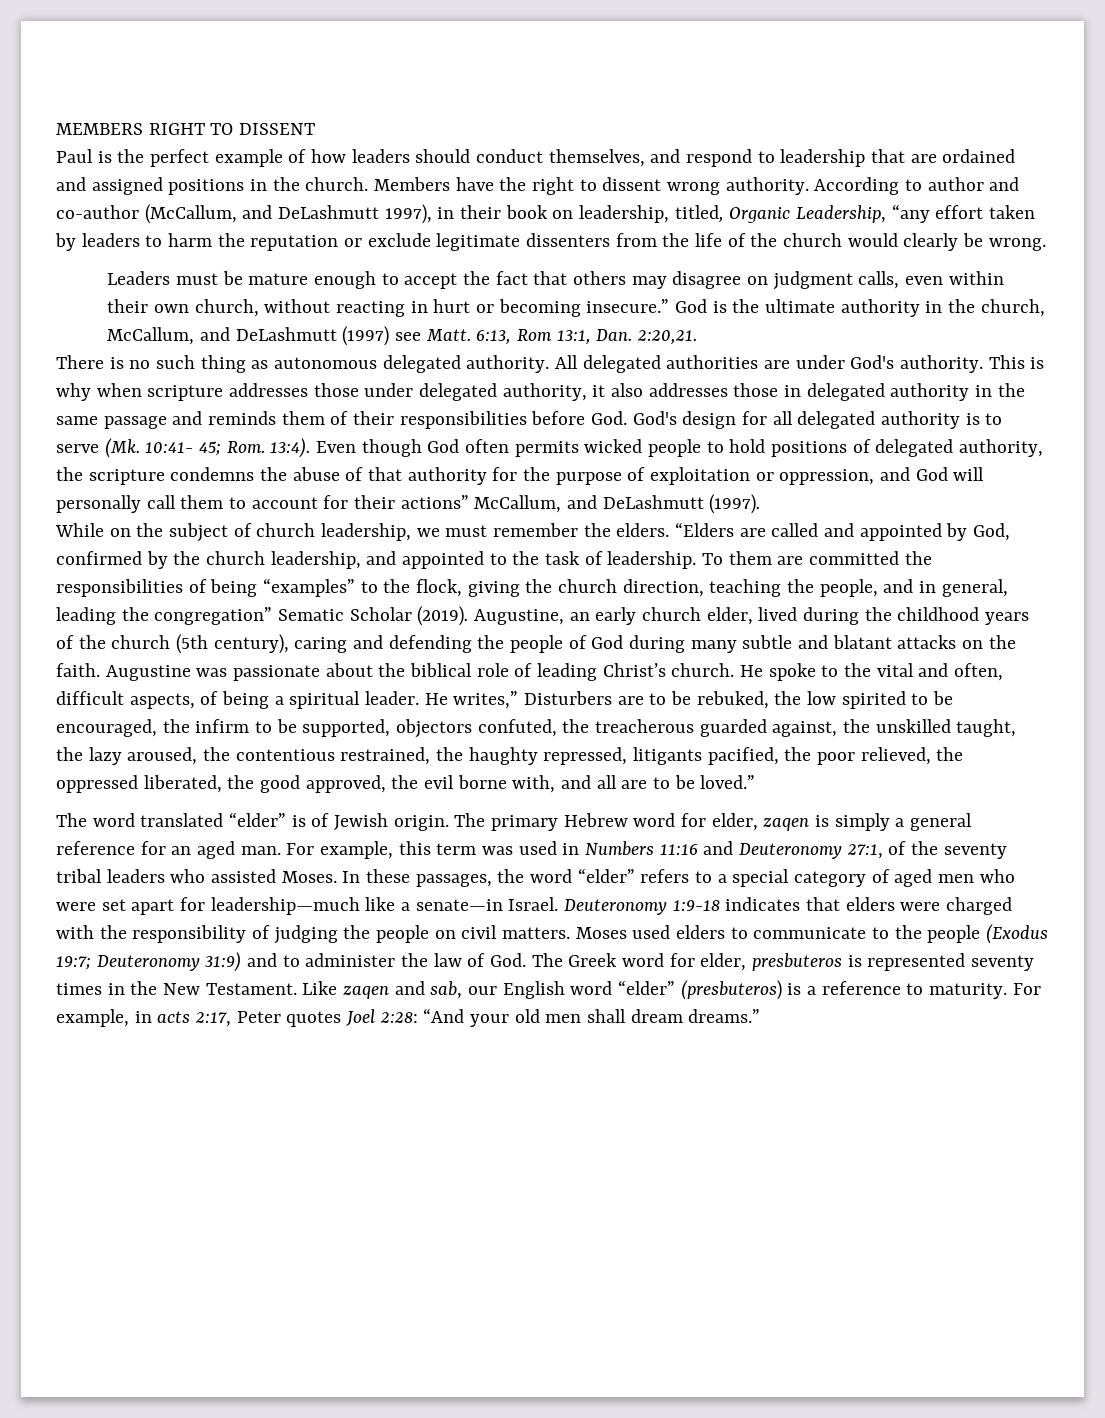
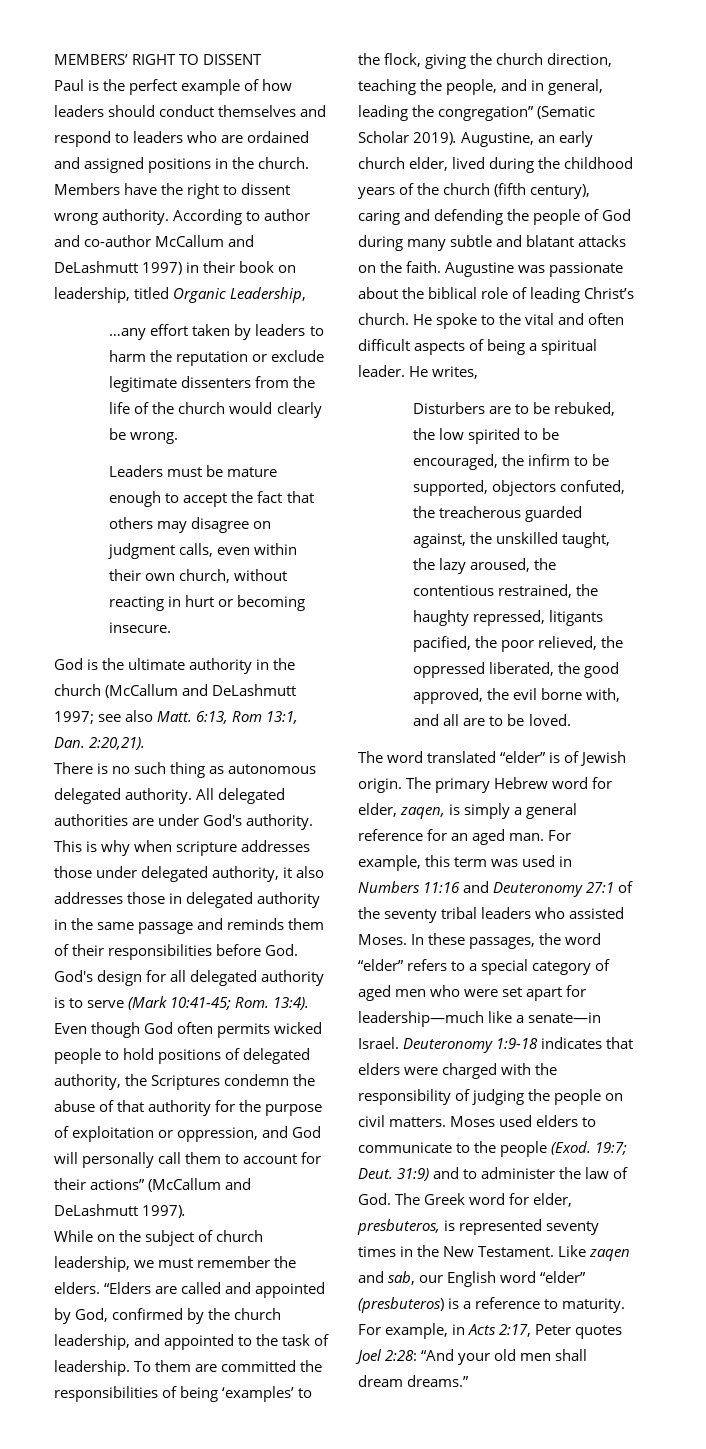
[56,123,143,135] MEMBERS -> [54,54,128,65] MEMBERS’
[548,149,645,167] themselves, -> [218,105,297,117] themselves
[780,149,906,167] leadership that -> [133,131,218,143] leaders who
[144,204,432,224] (McCallum, and DeLashmutt 1997), -> [155,235,255,247] [54,261,183,275] McCallum and DeLashmutt 1997)
[674,205,724,223] titled, -> [134,287,170,299] titled
[891,204,930,223] “any -> [109,328,147,340] // …any
[586,299,670,313] insecure.” -> [109,622,172,633] insecure. //
[980,299,1045,317] [107,326,422,346] church, McCallum, and DeLashmutt (1997) see -> [54,684,297,698] [54,710,154,724] church (McCallum and DeLashmutt 1997; see also
[637,330,698,345] 2:20,21. -> [89,737,146,750] 2:20,21).
[104,438,222,458] (Mk. 10:41- 45; -> [128,996,232,1010] (Mark 10:41-45;
[88,467,255,485] scripture condemns -> [151,1074,290,1090] Scriptures condemn
[474,494,761,514] McCallum, and DeLashmutt (1997). -> [148,1178,252,1192] [54,1204,187,1218] (McCallum and DeLashmutt 1997).
[263,578,356,597] “examples” -> [222,1386,295,1402] ‘examples’
[278,606,469,626] Sematic Scholar (2019). -> [537,106,596,119] [358,131,458,145] (Sematic Scholar 2019).
[176,634,209,654] (5th -> [494,183,527,197] (fifth
[954,663,1004,681] [56,691,195,709] often, difficult aspects, -> [588,313,625,325] [358,339,466,355] often difficult aspects
[453,691,519,709] writes,” -> [432,366,479,379] writes, //
[700,775,756,789] loved.” -> [528,714,571,726] loved.
[763,817,810,831] zaqen -> [400,807,446,819] zaqen,
[846,844,883,859] 27:1, -> [586,882,615,893] 27:1
[986,924,1049,944] [56,955,200,971] (Exodus 19:7; Deuteronomy -> [551,1141,628,1155] [358,1168,393,1179] (Exod. 19:7; Deut.
[752,953,843,971] presbuteros -> [357,1219,440,1235] presbuteros,
[157,1011,191,1023] acts -> [468,1324,497,1335] Acts

